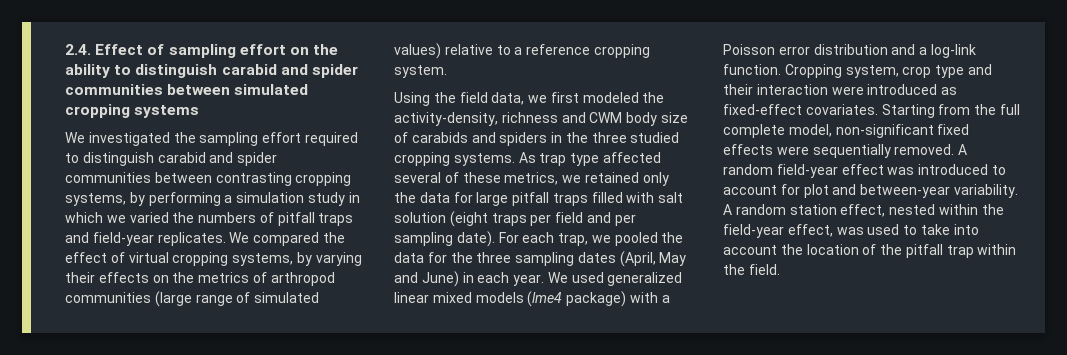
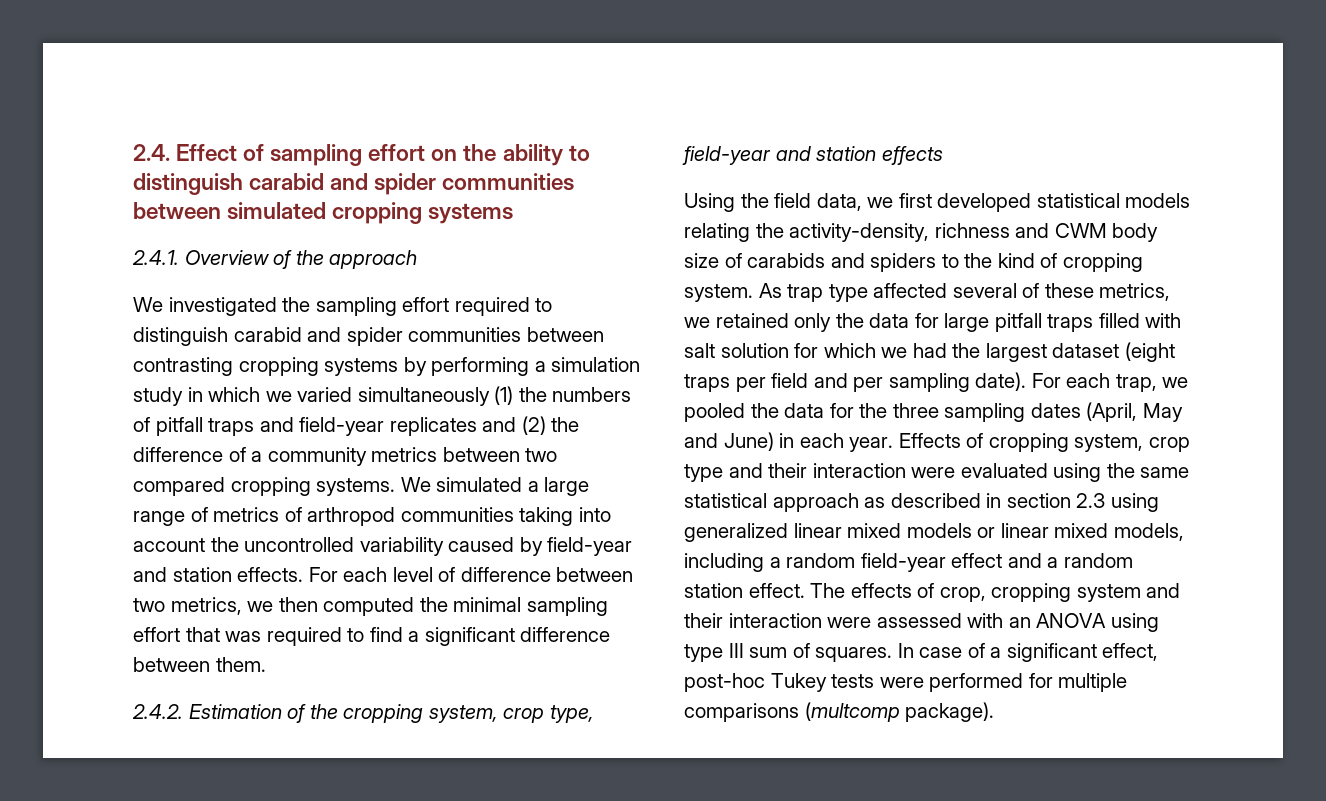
(200, 111) none -> [132,250,418,269] // 2.4.1. Overview of the approach
[65,193,126,206] systems, -> [324,358,399,376] systems
(169, 217) none -> [357,386,514,406] simultaneously (1)
[157,232,345,246] [65,252,362,266] [65,272,335,286] [65,291,320,307] [394,43,650,59] [394,65,447,78] replicates. We compared the effect of virtual cropping systems, by varying their effects on the metrics of arthropod communities (large range of simulated values) relative to a reference cropping system. -> [389,416,580,436] [133,447,558,466] [133,477,590,496] [133,507,611,526] [133,537,633,556] [133,567,634,582] [133,597,608,616] [133,627,611,646] [133,657,266,672] [132,704,594,723] [682,146,943,165] replicates and (2) the difference of a community metrics between two compared cropping systems. We simulated a large range of metrics of arthropod communities taking into account the uncontrolled variability caused by field-year and station effects. For each level of difference between two metrics, we then computed the minimal sampling effort that was required to find a significant difference between them. // 2.4.2. Estimation of the cropping system, crop type, field-year and station effects
[582,92,639,103] modeled -> [937,193,1191,212] [684,223,750,242] developed statistical models relating
[551,132,680,143] [394,152,515,166] in the three studied cropping systems. -> [941,253,1143,272] [684,284,753,302] to the kind of cropping system.
(446, 217) none -> [794,343,1120,362] for which we had the largest dataset
[547,272,683,286] [394,291,670,307] [723,44,976,58] [723,64,842,78] We used generalized linear mixed models (lme4 package) with a Poisson error distribution and a log-link function. Cropping -> [898,433,1069,452] Effects of cropping
[867,84,958,95] [723,104,1020,118] [723,124,970,138] [723,144,968,158] [723,164,1006,178] [723,184,1018,198] [723,204,1004,217] [723,224,979,238] [723,244,1017,258] [723,264,780,275] introduced as fixed-effect covariates. Starting from the full complete model, non-significant fixed effects were sequentially removed. A random field-year effect was introduced to account for plot and between-year variability. A random station effect, nested within the field-year effect, was used to take into account the location of the pitfall trap within the field. -> [960,463,1190,482] [684,493,1159,512] [684,523,1184,542] [684,553,1133,572] [684,583,1181,602] [684,613,1159,632] [684,643,1159,662] [684,673,1128,692] [684,702,995,722] evaluated using the same statistical approach as described in section 2.3 using generalized linear mixed models or linear mixed models, including a random field-year effect and a random station effect. The effects of crop, cropping system and their interaction were assessed with an ANOVA using type III sum of squares. In case of a significant effect, post-hoc Tukey tests were performed for multiple comparisons (multcomp package).

